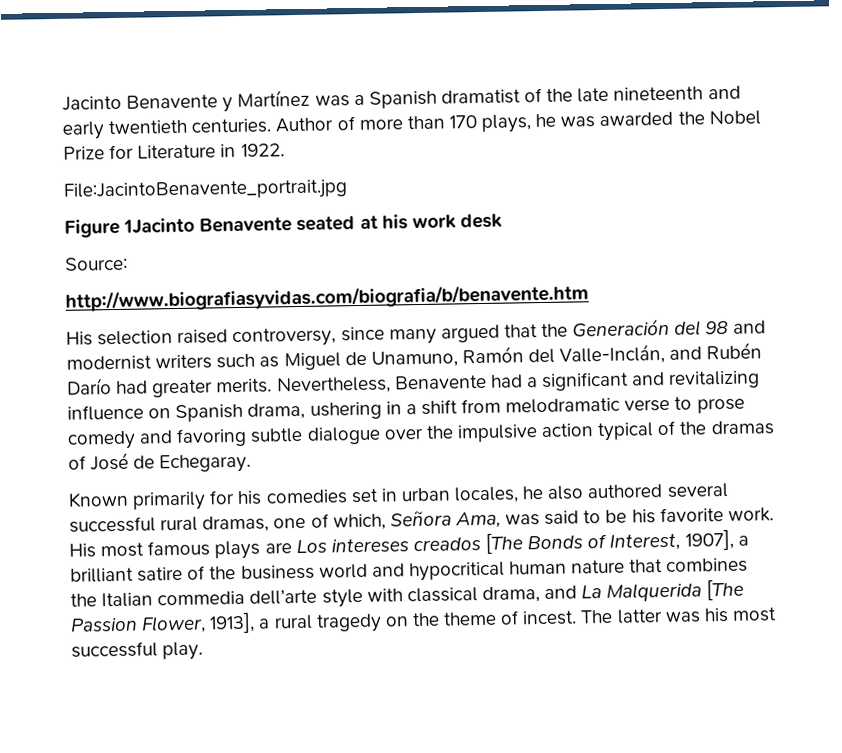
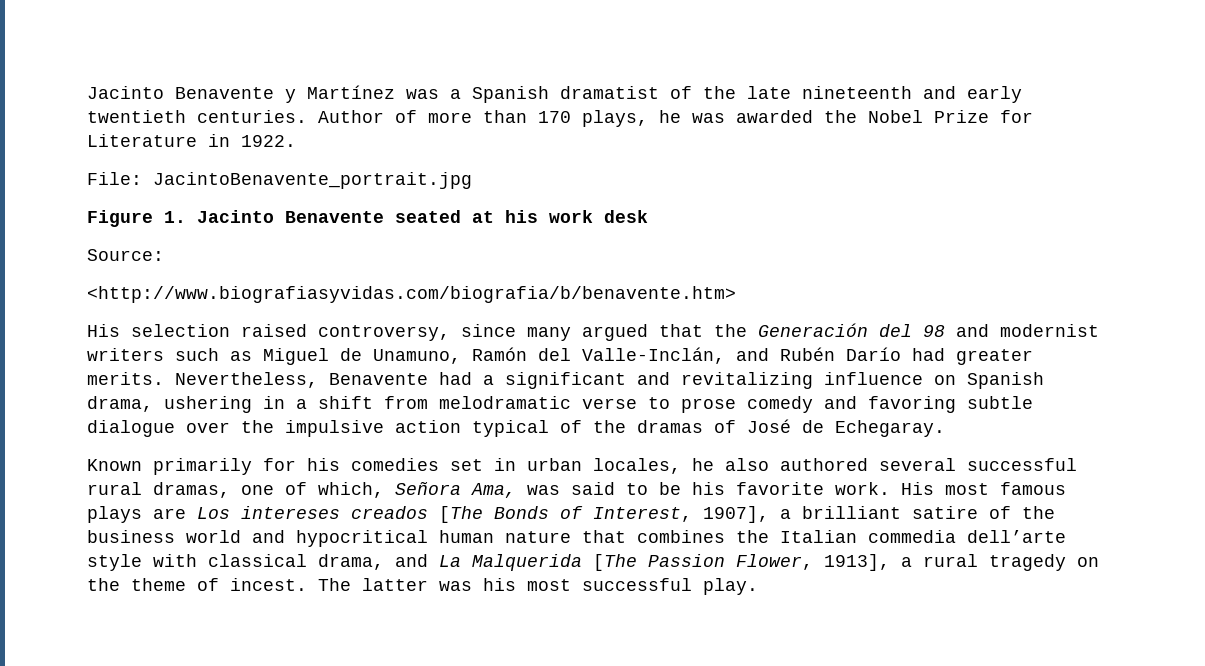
[63,179,348,202] File:JacintoBenavente_portrait.jpg -> [87,172,472,189] File: JacintoBenavente_portrait.jpg
[123,217,196,235] 1Jacinto -> [164,210,274,223] 1. Jacinto
[65,283,589,312] http://www.biografiasyvidas.com/biografia/b/benavente.htm -> [87,286,736,303] <http://www.biografiasyvidas.com/biografia/b/benavente.htm>

